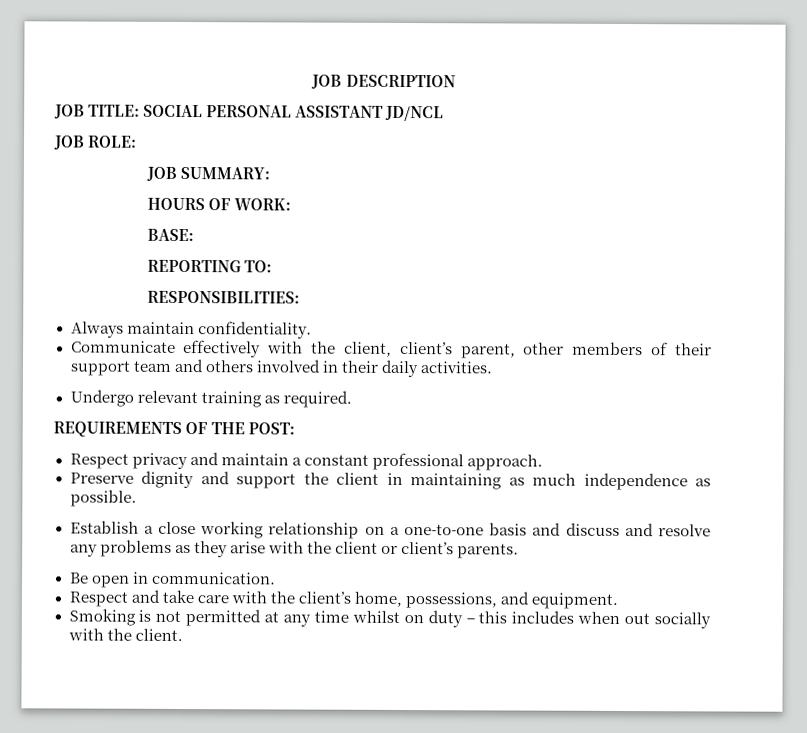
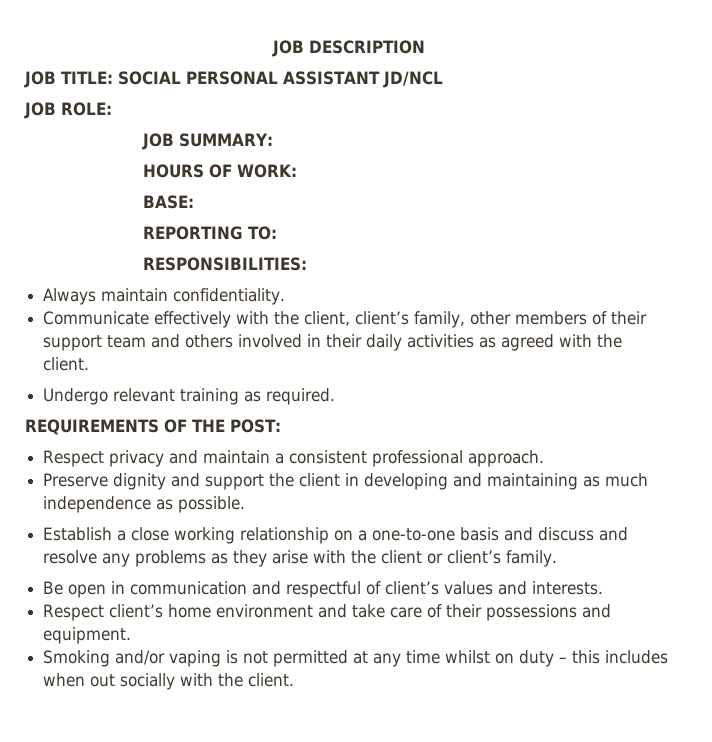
[460,343,516,359] parent, -> [414,311,466,328] family,
[419,361,493,374] activities. -> [407,334,623,351] [43,357,90,371] activities as agreed with the client.
[303,454,369,466] constant -> [289,450,368,464] consistent
(403, 478) none -> [364,473,483,490] developing and
[457,543,520,559] parents. -> [506,550,558,567] family.
[151,571,276,585] [68,589,497,609] communication. // Respect and take care with the client’s home, possessions, -> [130,581,604,598] [43,604,578,621] communication and respectful of client’s values and interests. // Respect client’s home environment and take care of their possessions
(136, 617) none -> [115,650,222,667] and/or vaping

